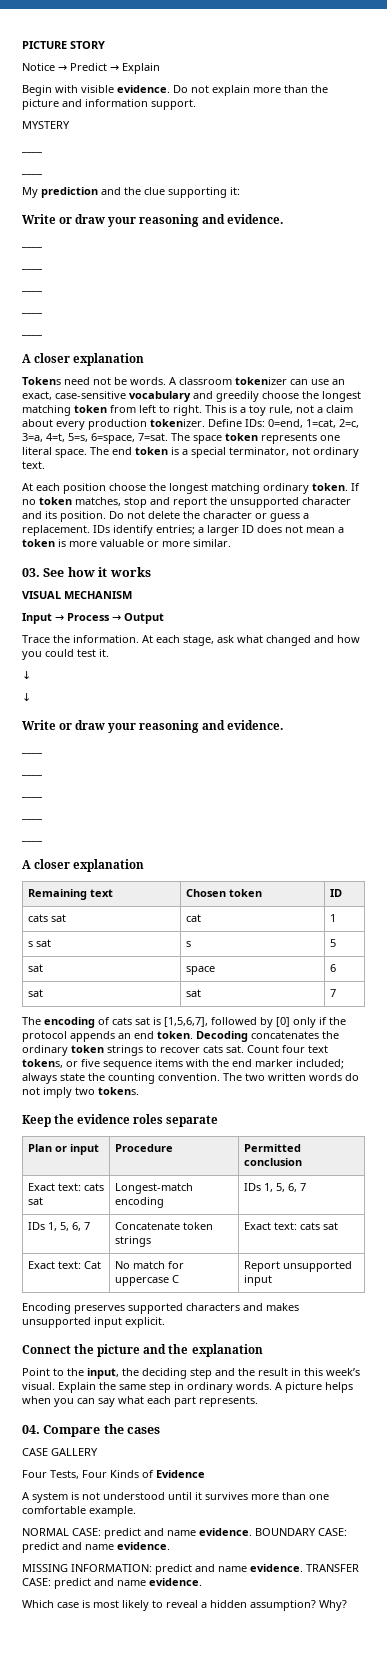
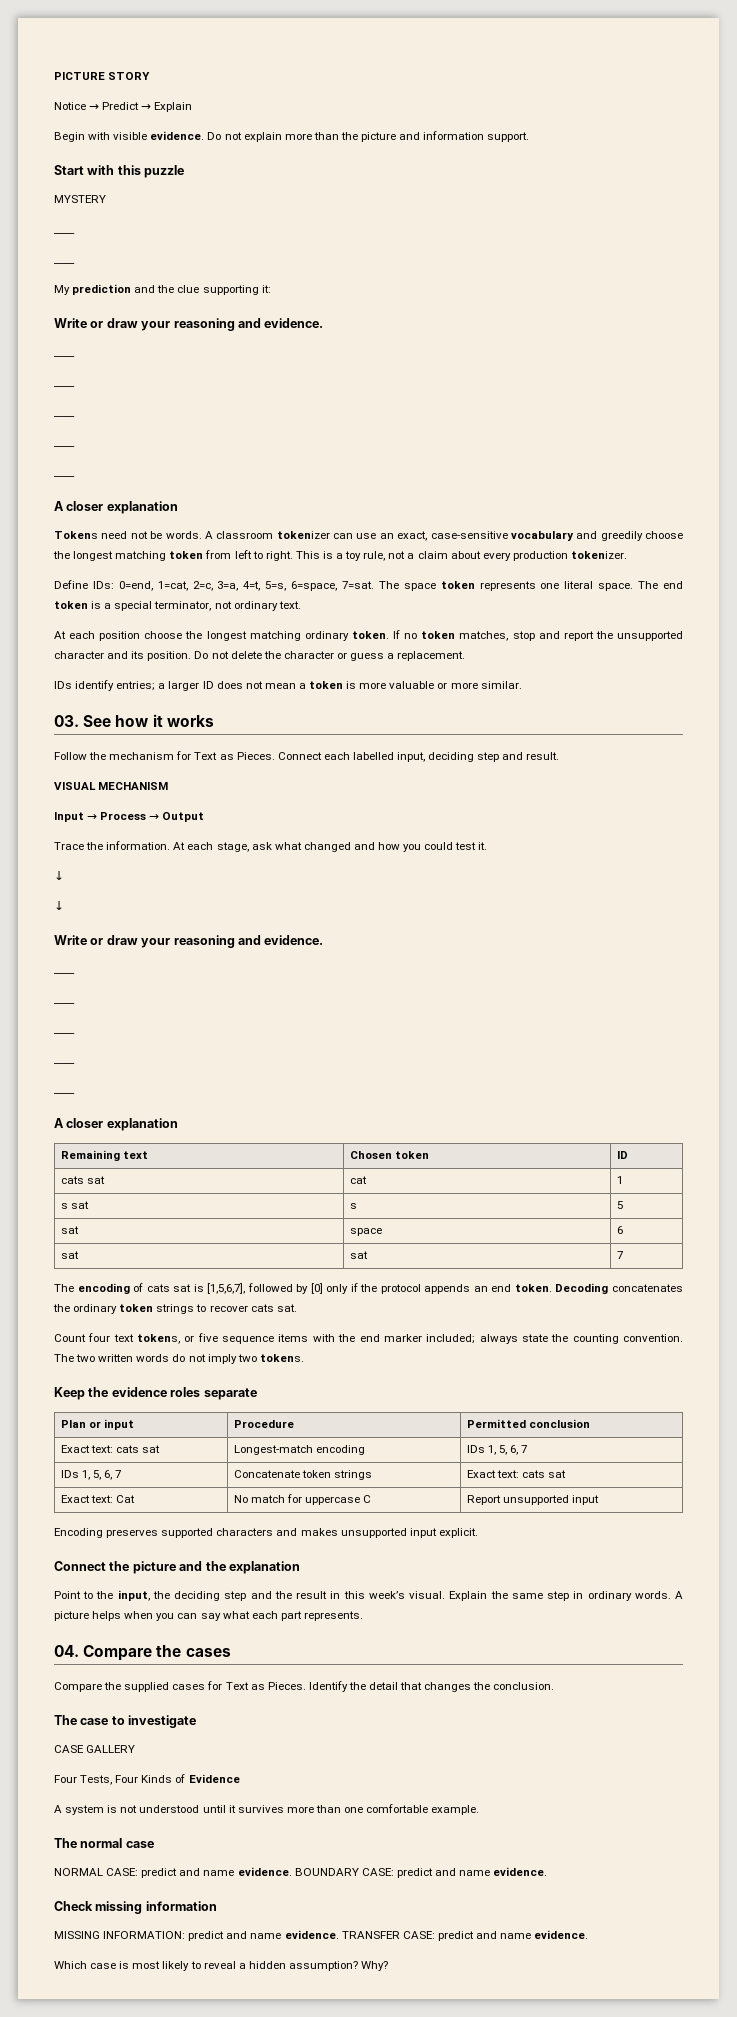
(196, 104) none -> [54,165,185,178] // Start with this puzzle
(205, 423) none -> (627, 555) //
(90, 530) none -> (466, 656) //
(151, 572) none -> [54,751,560,762] // Follow the mechanism for Text as Pieces. Connect each labelled input, deciding step and result.
(244, 1049) none -> (297, 1308) //
(161, 1430) none -> [54,1681,555,1692] [54,1715,197,1728] // Compare the supplied cases for Text as Pieces. Identify the detail that changes the conclusion. // The case to investigate
(136, 1511) none -> [54,1838,154,1848] // The normal case
(170, 1546) none -> [54,1901,217,1914] // Check missing information

